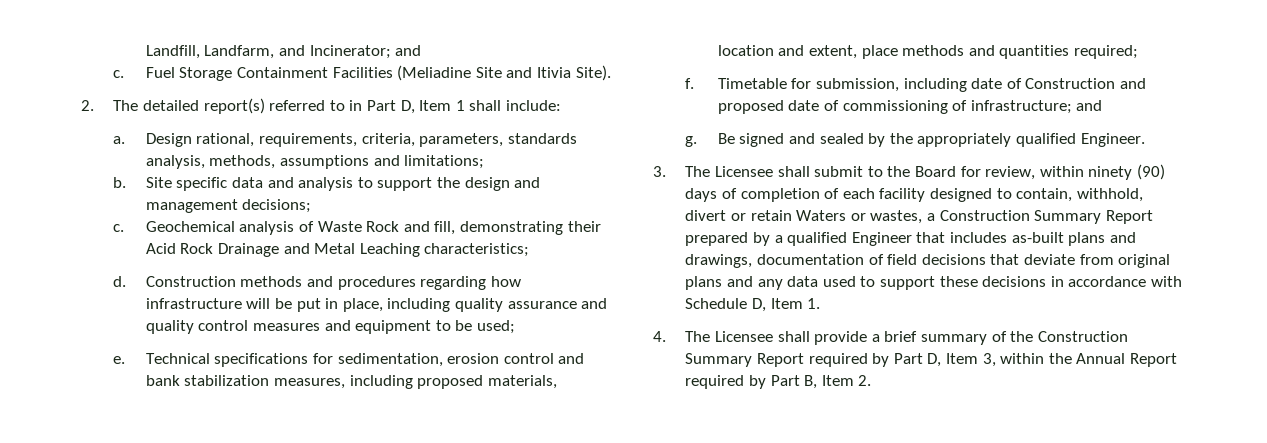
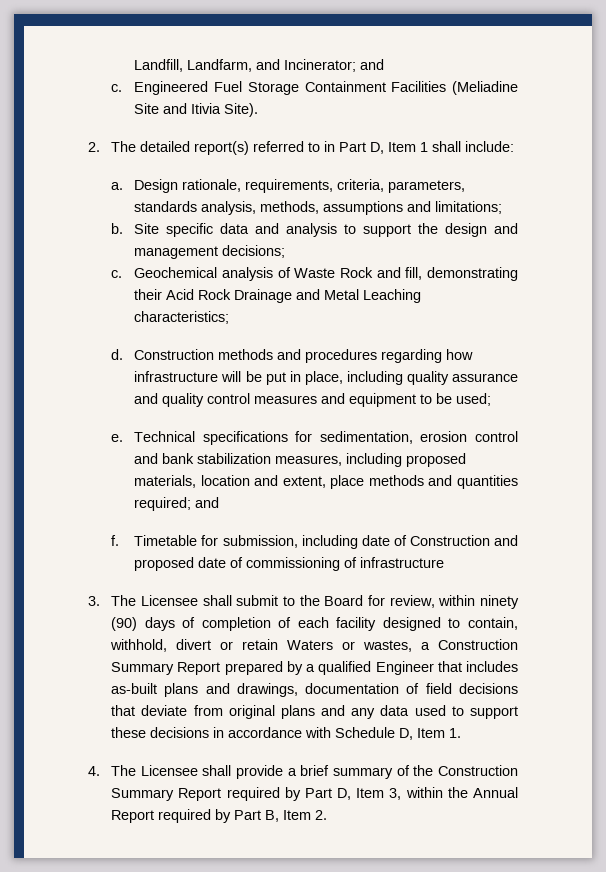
(125, 74) none -> [134,81,209,95] Engineered
[196,133,255,147] rational, -> [182,179,242,192] rationale,
(1139, 52) none -> [195,497,220,508] and
[970,100,1103,114] [685,133,1145,147] infrastructure; and // g. Be signed and sealed by the appropriately qualified Engineer. -> [360,557,445,568] infrastructure

